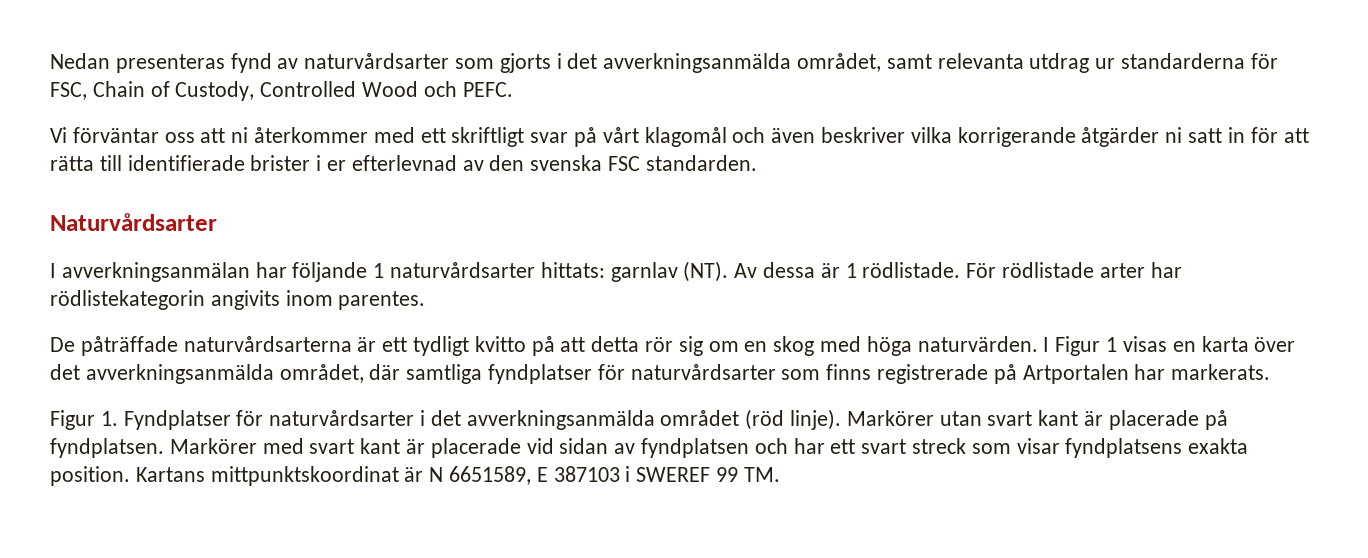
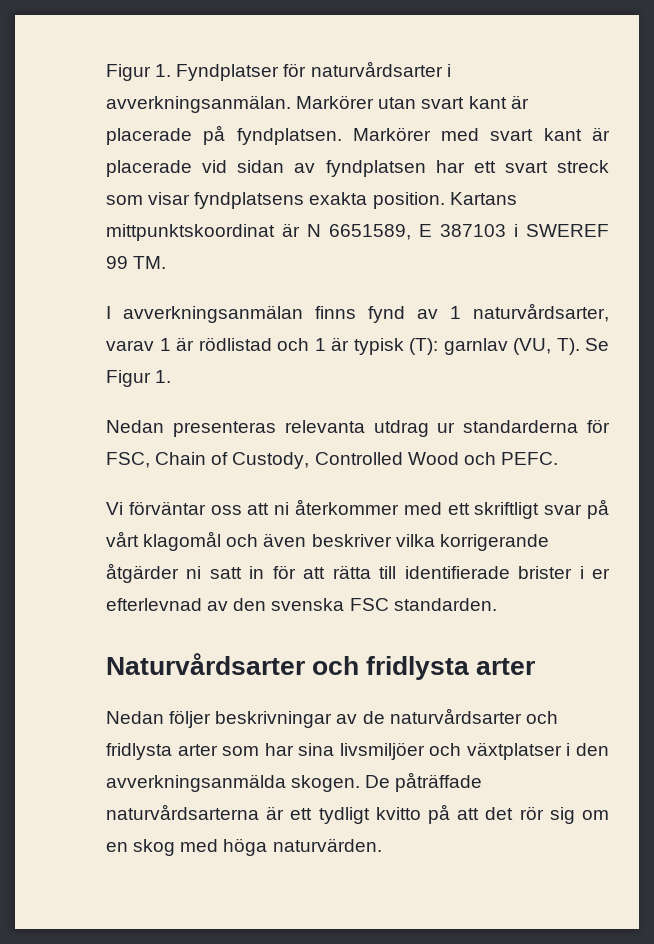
[50,53,932,73] Nedan presenteras fynd av naturvårdsarter som gjorts i det avverkningsanmälda området, samt -> [106,61,451,81] [106,95,529,113] [106,125,610,145] [106,160,609,177] [106,192,517,209] [106,223,609,241] [106,256,167,269] [106,303,609,323] [106,337,609,355] [106,370,172,387] [106,420,276,437] Figur 1. Fyndplatser för naturvårdsarter i avverkningsanmälan. Markörer utan svart kant är placerade på fyndplatsen. Markörer med svart kant är placerade vid sidan av fyndplatsen har ett svart streck som visar fyndplatsens exakta position. Kartans mittpunktskoordinat är N 6651589, E 387103 i SWEREF 99 TM. // I avverkningsanmälan finns fynd av 1 naturvårdsarter, varav 1 är rödlistad och 1 är typisk (T): garnlav (VU, T). Se Figur 1. // Nedan presenteras
[50,261,1182,282] [50,290,426,310] // I avverkningsanmälan har följande 1 naturvårdsarter hittats: garnlav (NT). Av dessa är 1 rödlistade. För rödlistade arter har rödlistekategorin angivits inom parentes. // -> [312,656,536,680] [106,708,558,728] [106,742,609,760] [106,774,361,792] och fridlysta arter // Nedan följer beskrivningar av de naturvårdsarter och fridlysta arter som har sina livsmiljöer och växtplatser i den avverkningsanmälda skogen.
[591,336,640,352] detta -> [485,807,514,820] det
[1043,336,1296,356] [50,364,1271,384] [50,409,1228,430] [50,438,1249,458] [50,466,780,486] I Figur 1 visas en karta över det avverkningsanmälda området, där samtliga fyndplatser för naturvårdsarter som finns registrerade på Artportalen har markerats. // Figur 1. Fyndplatser för naturvårdsarter i det avverkningsanmälda området (röd linje). Markörer utan svart kant är placerade på fyndplatsen. Markörer med svart kant är placerade vid sidan av fyndplatsen och har ett svart streck som visar fyndplatsens exakta position. Kartans mittpunktskoordinat är N 6651589, E 387103 i SWEREF 99 TM. -> (382, 845) none

